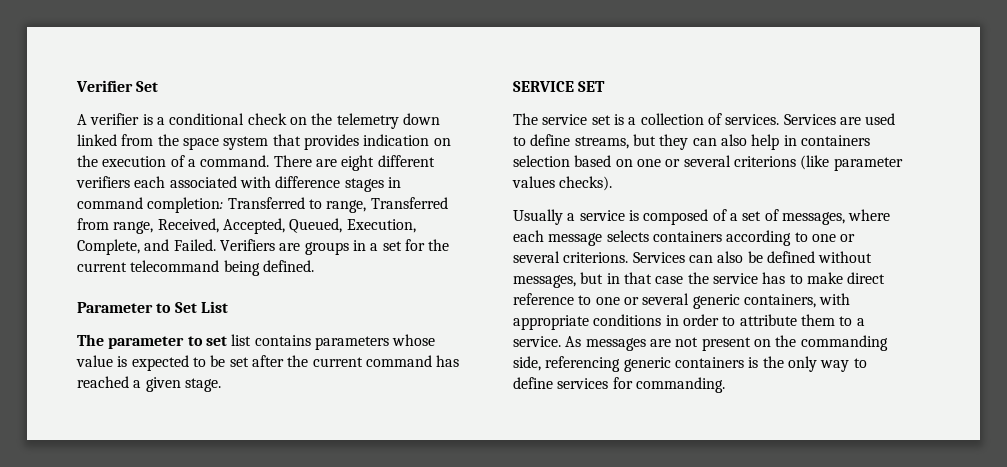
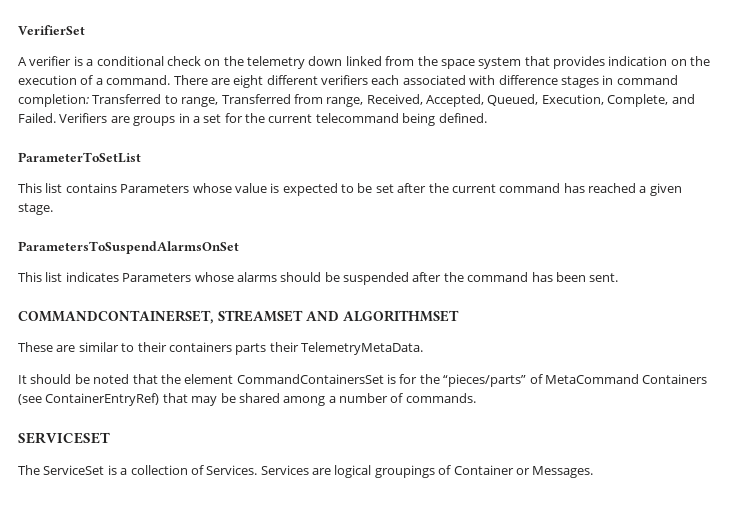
[76,80,159,92] Verifier Set -> [18,25,85,35] VerifierSet
[77,301,228,313] [77,334,227,349] Parameter to Set List // The parameter to set -> [18,152,141,163] [18,183,42,193] ParameterToSetList // This
[314,336,389,350] parameters -> [120,184,190,193] Parameters
[513,81,606,92] [513,113,611,125] SERVICE SET // The service set -> [18,241,239,254] [18,272,619,285] [18,310,459,324] [18,342,423,355] [18,374,708,387] [18,393,476,406] [18,432,110,444] [18,465,105,475] ParametersToSuspendAlarmsOnSet // This list indicates Parameters whose alarms should be suspended after the command has been sent. // COMMANDCONTAINERSET, STREAMSET AND ALGORITHMSET // These are similar to their containers parts their TelemetryMetaData. // It should be noted that the element CommandContainersSet is for the “pieces/parts” of MetaCommand Containers (see ContainerEntryRef) that may be shared among a number of commands. // SERVICESET // The ServiceSet
[725,114,780,125] services. -> [206,465,258,475] Services.
[865,113,896,125] [513,134,870,150] [513,155,903,171] [512,176,613,191] [513,209,891,225] [513,230,856,246] [513,251,873,263] [513,272,886,288] [513,293,851,309] [513,314,865,330] [513,335,888,351] [513,356,867,372] [513,377,725,393] used to define streams, but they can also help in containers selection based on one or several criterions (like parameter values checks). // Usually a service is composed of a set of messages, where each message selects containers according to one or several criterions. Services can also be defined without messages, but in that case the service has to make direct reference to one or several generic containers, with appropriate conditions in order to attribute them to a service. As messages are not present on the commanding side, referencing generic containers is the only way to define services for commanding. -> [334,465,594,478] logical groupings of Container or Messages.

